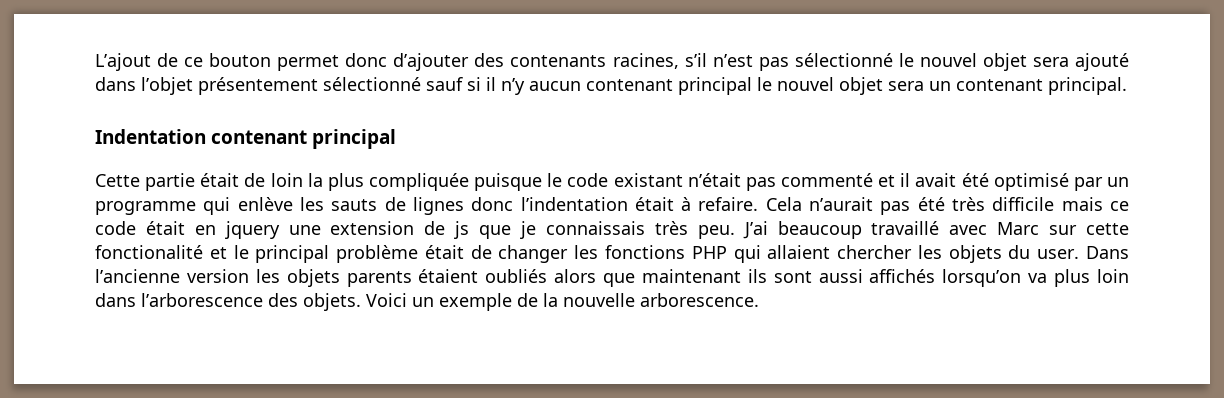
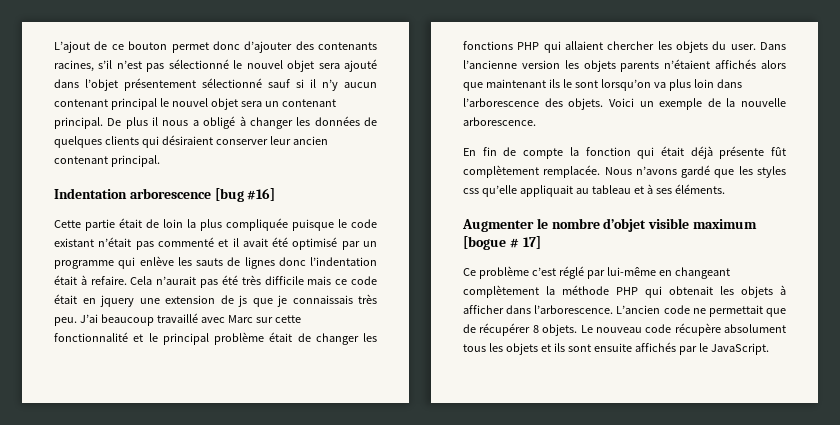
[95,129,397,149] // Indentation contenant principal -> [107,116,378,129] [54,135,328,148] [54,155,160,167] [54,188,276,202] De plus il nous a obligé à changer les données de quelques clients qui désiraient conserver leur ancien contenant principal. // Indentation arborescence [bug #16]
[95,245,203,259] fonctionalité -> [54,332,128,342] fonctionnalité
[418,269,548,283] étaient oubliés -> [664,59,757,69] n’étaient affichés
[773,269,936,283] sont aussi affichés -> [562,79,598,88] le sont
(759, 300) none -> [463,146,786,159] [463,165,786,178] [463,184,725,197] [462,218,757,232] [463,236,541,250] [463,266,730,279] [463,285,786,298] [463,305,786,317] [463,323,786,336] [463,342,769,355] // En fin de compte la fonction qui était déjà présente fût complètement remplacée. Nous n’avons gardé que les styles css qu’elle appliquait au tableau et à ses éléments. // Augmenter le nombre d’objet visible maximum [bogue # 17] // Ce problème c’est réglé par lui-même en changeant complètement la méthode PHP qui obtenait les objets à afficher dans l’arborescence. L’ancien code ne permettait que de récupérer 8 objets. Le nouveau code récupère absolument tous les objets et ils sont ensuite affichés par le JavaScript.

